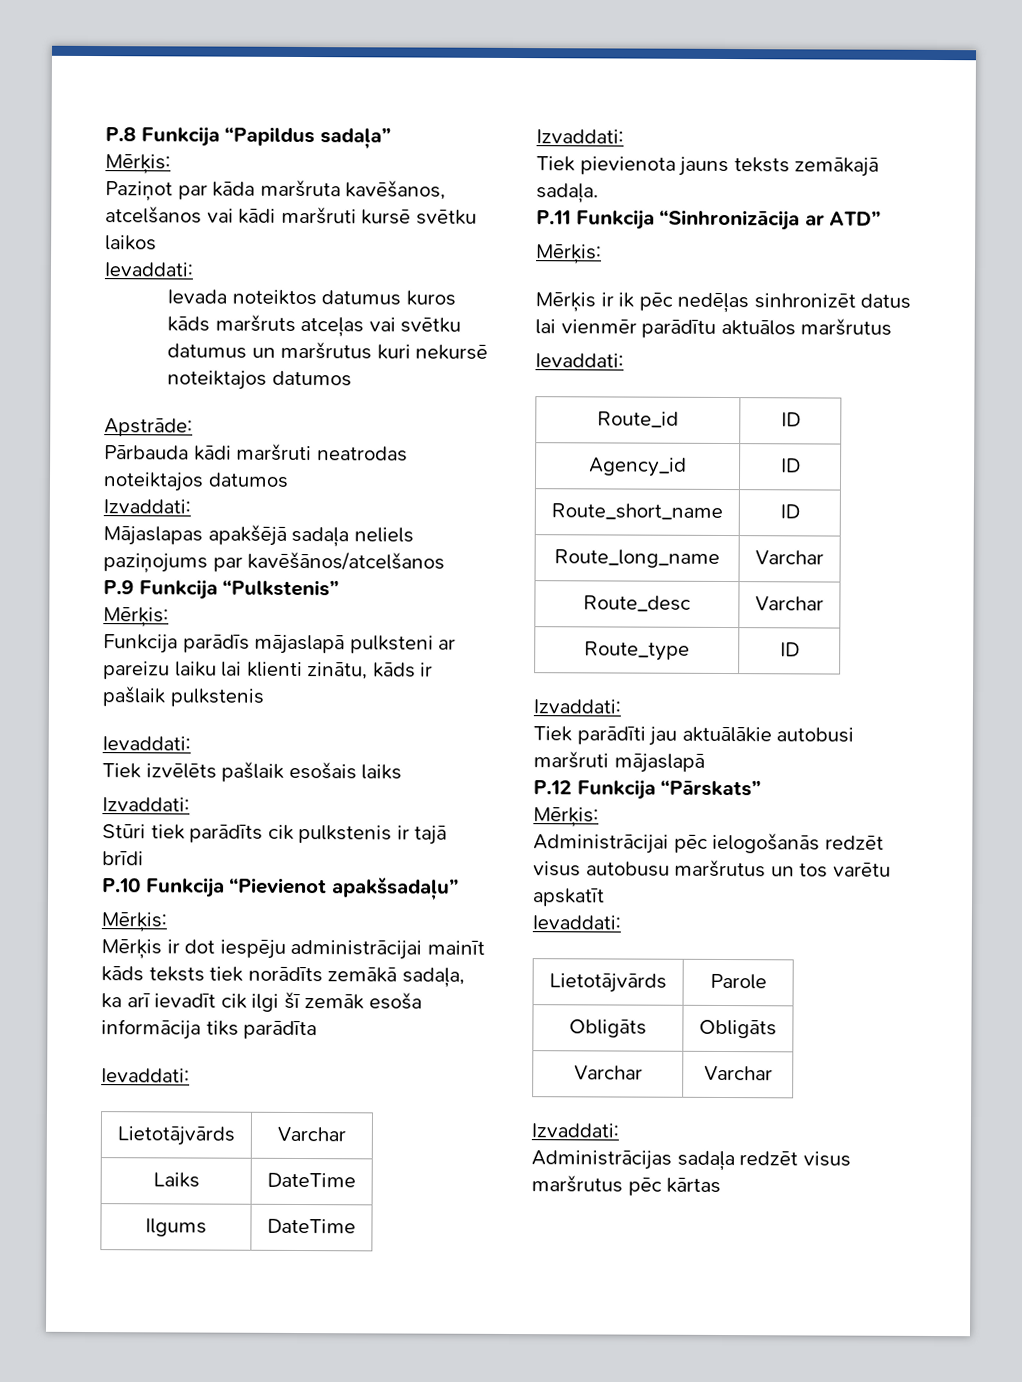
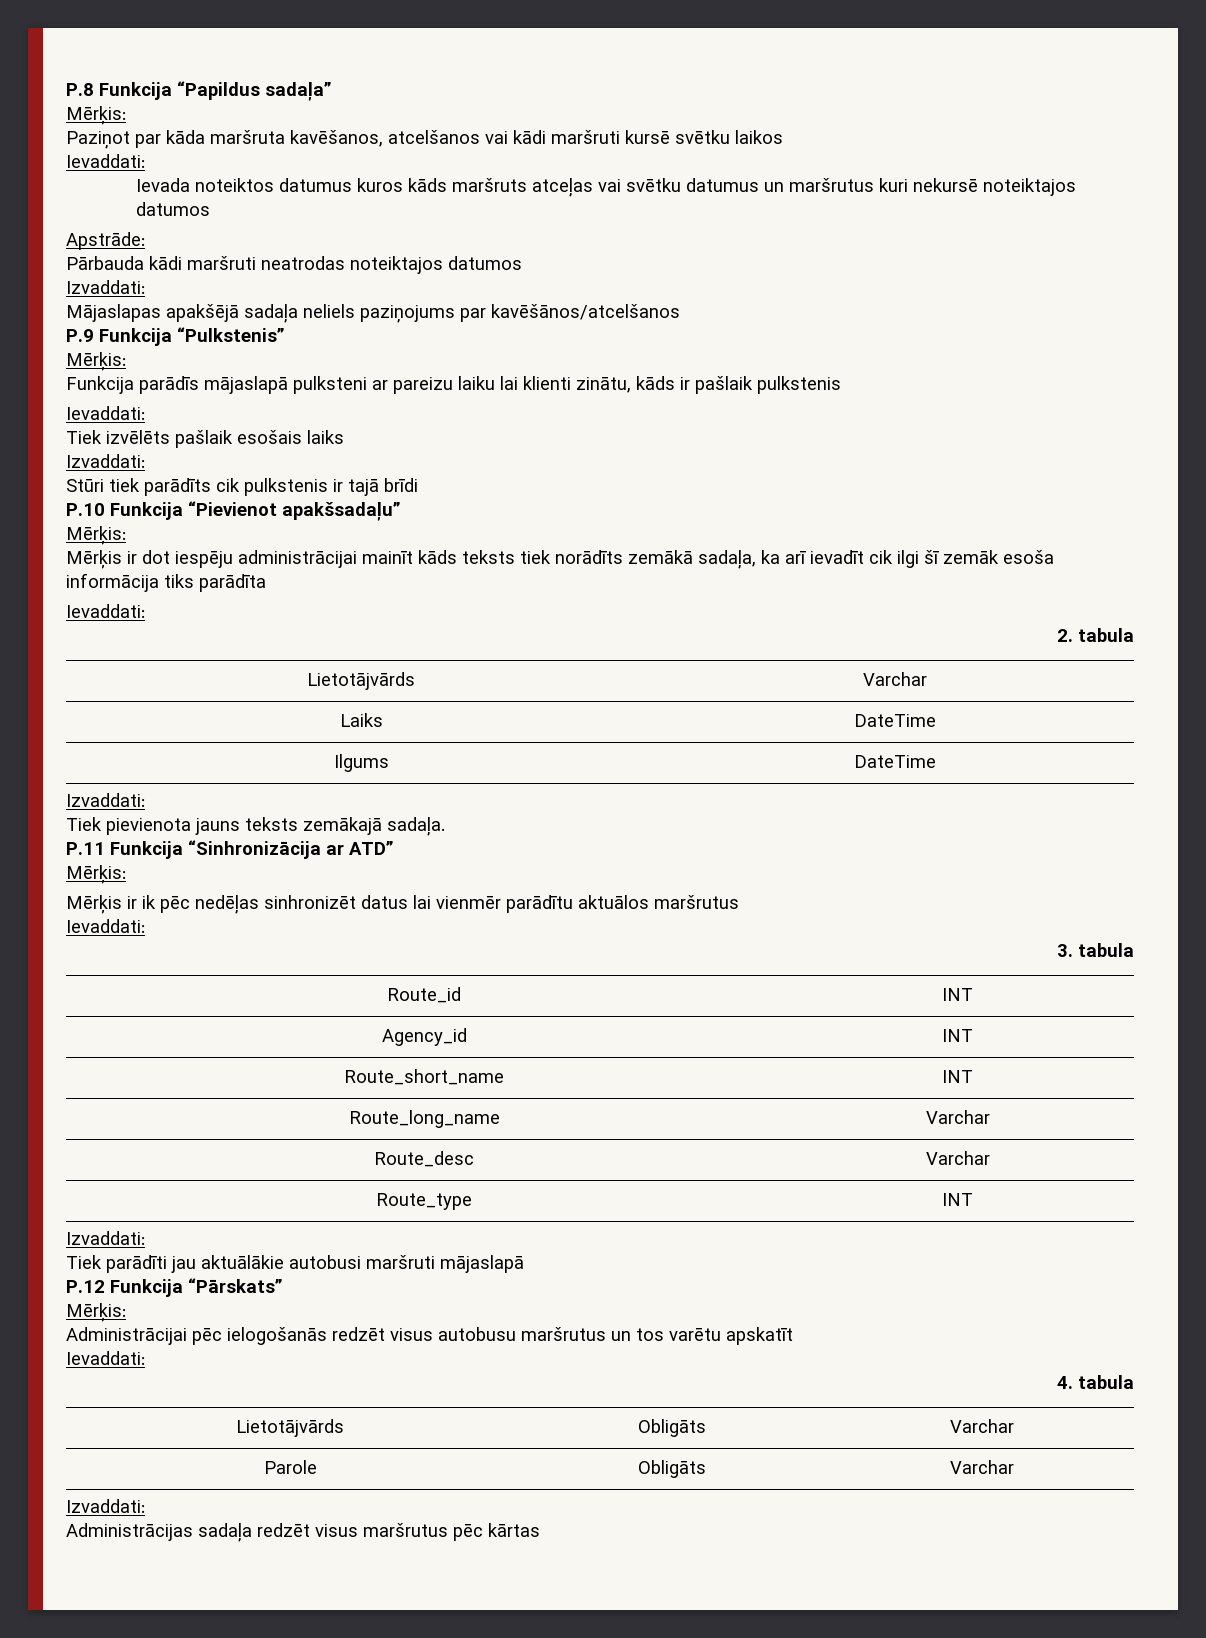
(190, 1075) none -> [1057,628,1134,642] // 2. tabula
(624, 360) none -> [1057,943,1134,957] // 3. tabula
[780,412,801,427] ID -> [941,988,973,1001] INT
[780,458,801,473] ID -> [941,1029,973,1042] INT
[779,504,800,519] ID -> [941,1070,973,1083] INT
[779,642,800,657] ID -> [941,1193,973,1206] INT
[549,973,667,993] [709,973,767,990] [569,1019,647,1038] [699,1019,777,1039] [573,1065,643,1080] // Lietotājvārds | Parole // Obligāts | Obligāts // Varchar -> [1057,1375,1134,1389] [236,1419,344,1437] [637,1419,706,1437] [949,1419,1014,1433] [263,1460,317,1474] [637,1460,706,1478] // 4. tabula // Lietotājvārds | Obligāts | Varchar // Parole | Obligāts

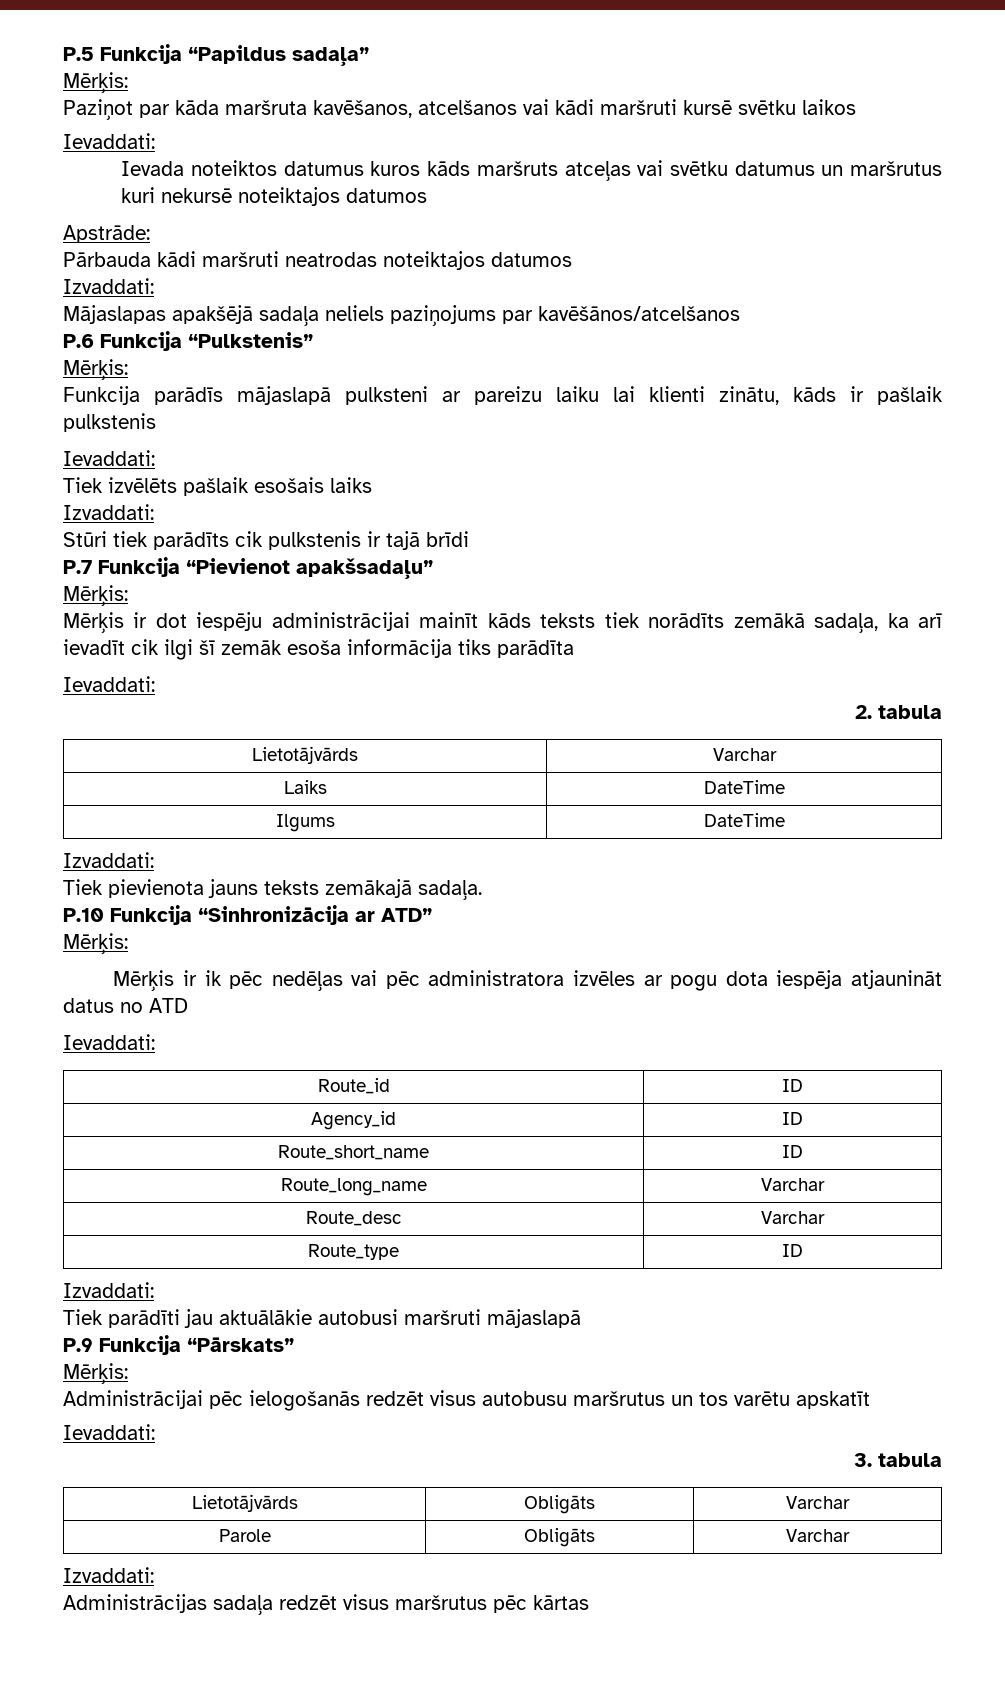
[66,83,94,96] P.8 -> [63,47,94,61] P.5
[66,329,94,342] P.9 -> [63,334,94,348] P.6
[66,503,105,516] P.10 -> [63,560,92,574] P.7
[66,842,105,855] P.11 -> [63,908,104,922] P.10
[264,895,739,913] [66,919,145,933] [1057,943,1134,957] sinhronizēt datus lai vienmēr parādītu aktuālos maršrutus // Ievaddati: // 3. tabula -> [351,970,943,991] [63,998,188,1013] [63,1034,155,1050] vai pēc administratora izvēles ar pogu dota iespēja atjaunināt datus no ATD // Ievaddati:
[941,988,973,1001] INT -> [782,1079,804,1092] ID
[941,1029,973,1042] INT -> [782,1112,804,1125] ID
[941,1070,973,1083] INT -> [782,1145,804,1158] ID
[941,1193,973,1206] INT -> [782,1244,804,1257] ID
[66,1280,105,1293] P.12 -> [63,1338,93,1352] P.9
[1057,1376,1073,1389] 4. -> [854,1453,872,1467] 3.

